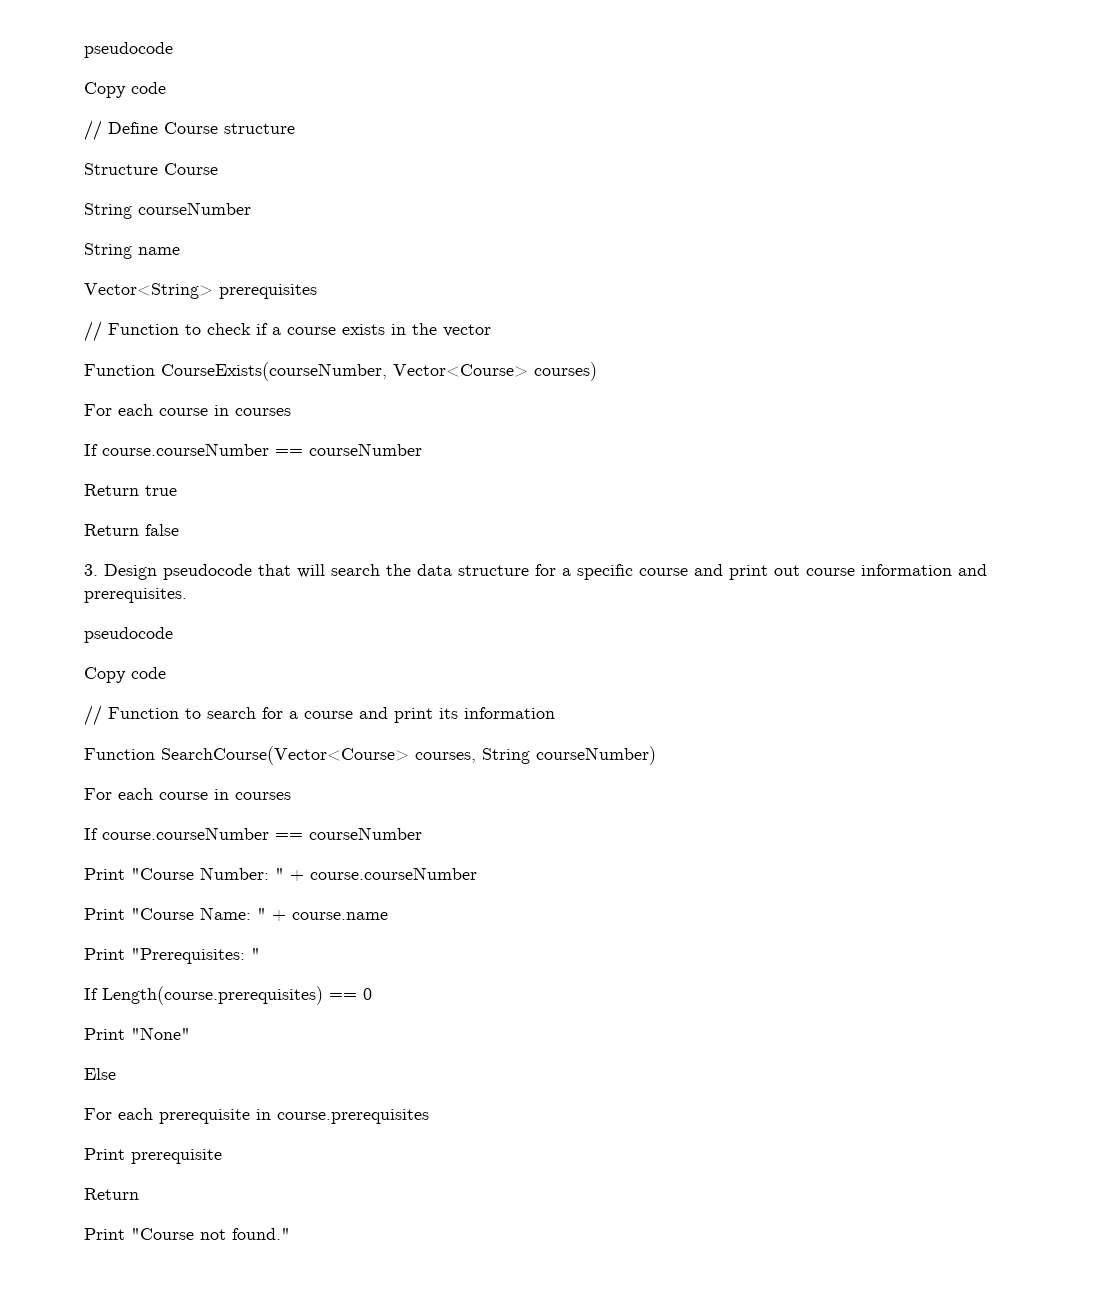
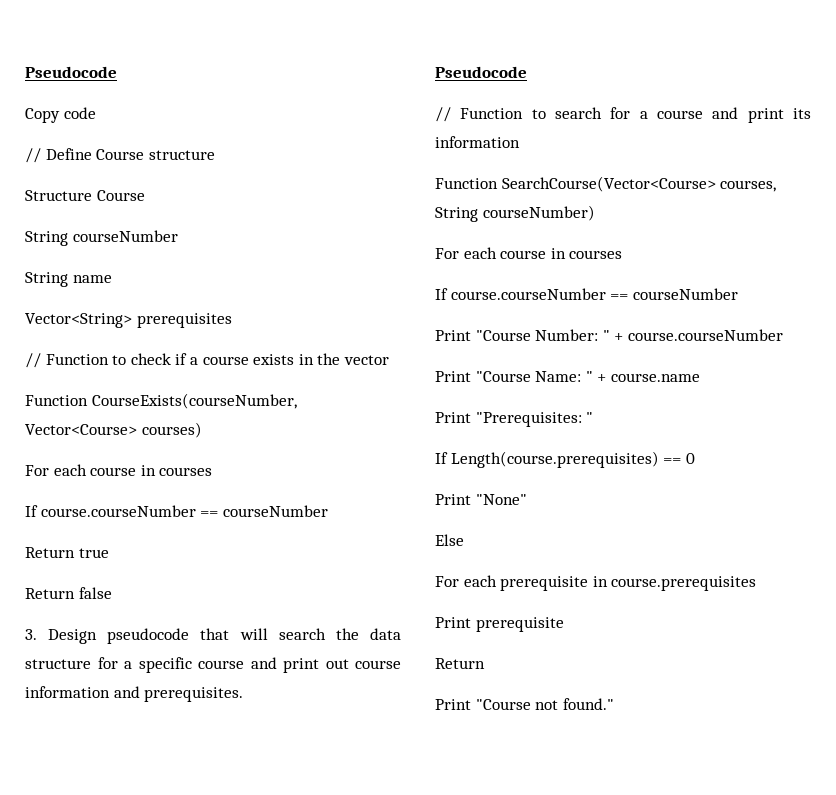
[84,42,173,58] pseudocode -> [25,66,117,78] Pseudocode
[84,627,173,643] [84,667,166,683] pseudocode // Copy code -> [435,66,527,78] Pseudocode

